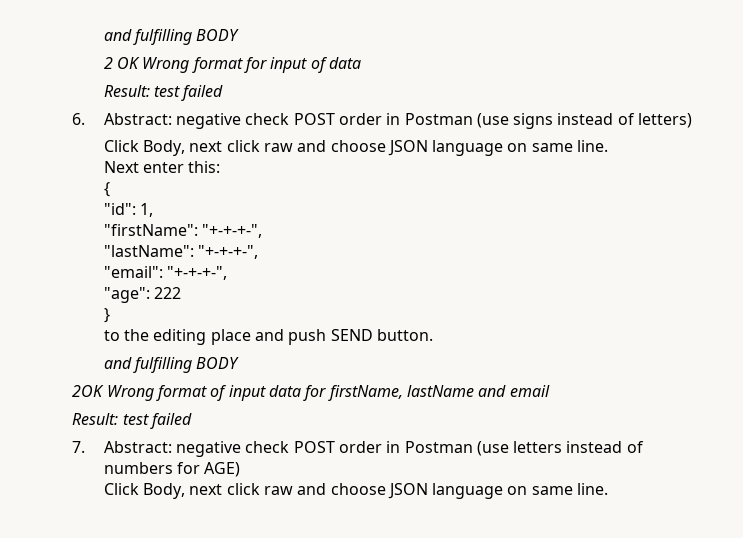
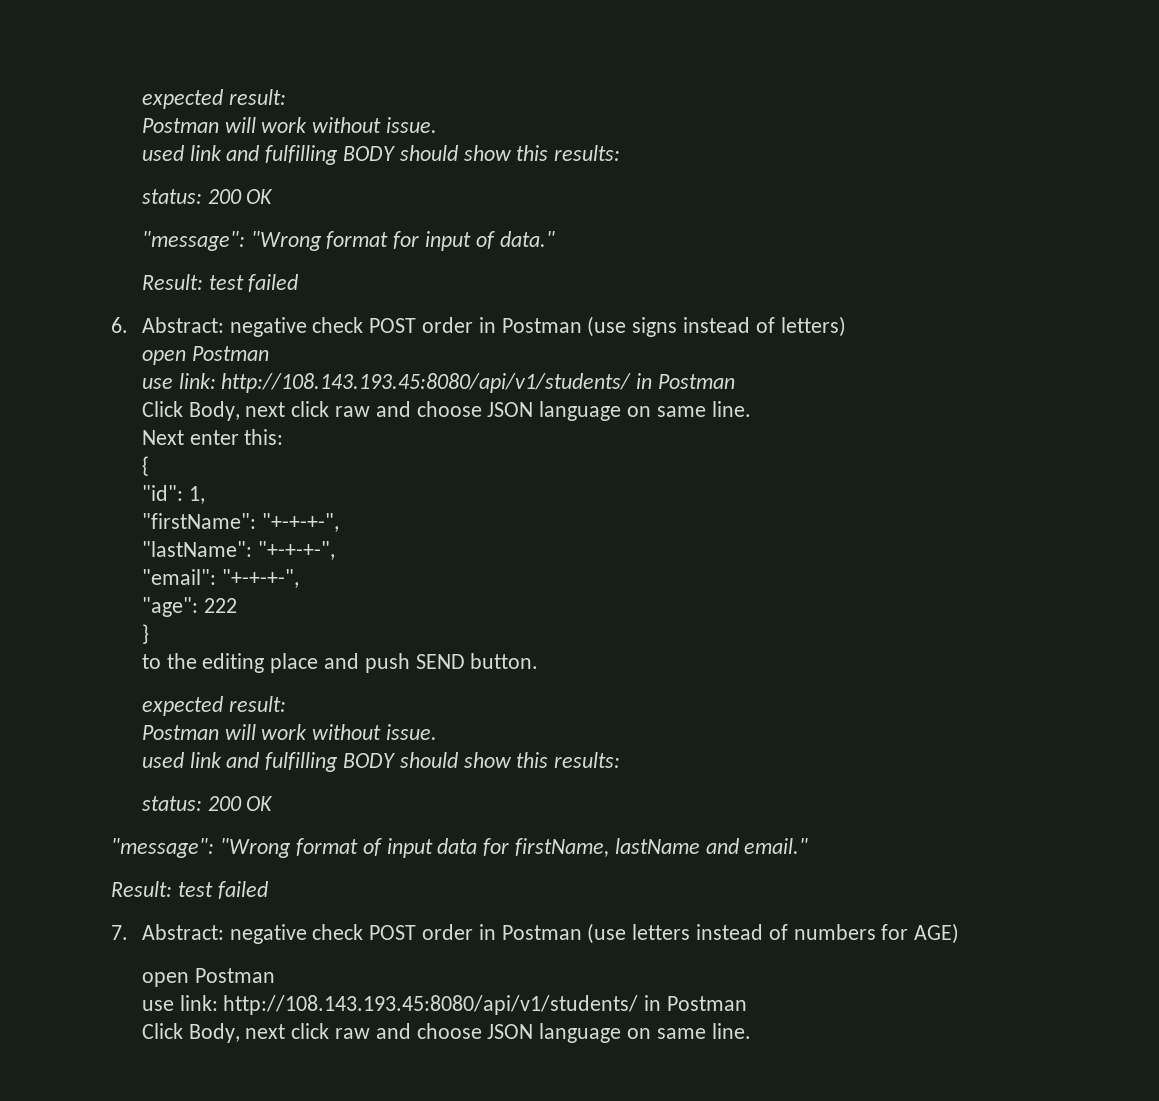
[103,29,240,45] [103,57,190,73] and fulfilling BODY // 2 OK Wrong -> [141,89,286,109] [141,117,438,133] [141,145,621,165] [141,189,274,204] [141,231,322,251] expected result: // Postman will work without issue. // used link and fulfilling BODY should show this results: // status: 200 OK // "message": "Wrong
[328,57,361,69] data -> [499,231,555,247] data."
(693, 120) none -> [141,346,269,365] [141,373,736,393] // open Postman // use link: http://108.143.193.45:8080/api/v1/students/ in Postman
[103,357,240,373] [72,385,154,401] and fulfilling BODY // 2OK Wrong -> [141,696,286,716] [141,724,438,740] [141,752,621,772] [141,796,274,811] [111,838,292,858] expected result: // Postman will work without issue. // used link and fulfilling BODY should show this results: // status: 200 OK // "message": "Wrong
[509,385,550,397] email -> [744,838,809,854] email."
(241, 469) none -> [141,968,275,987] [141,995,748,1015] // open Postman // use link: http://108.143.193.45:8080/api/v1/students/ in Postman

